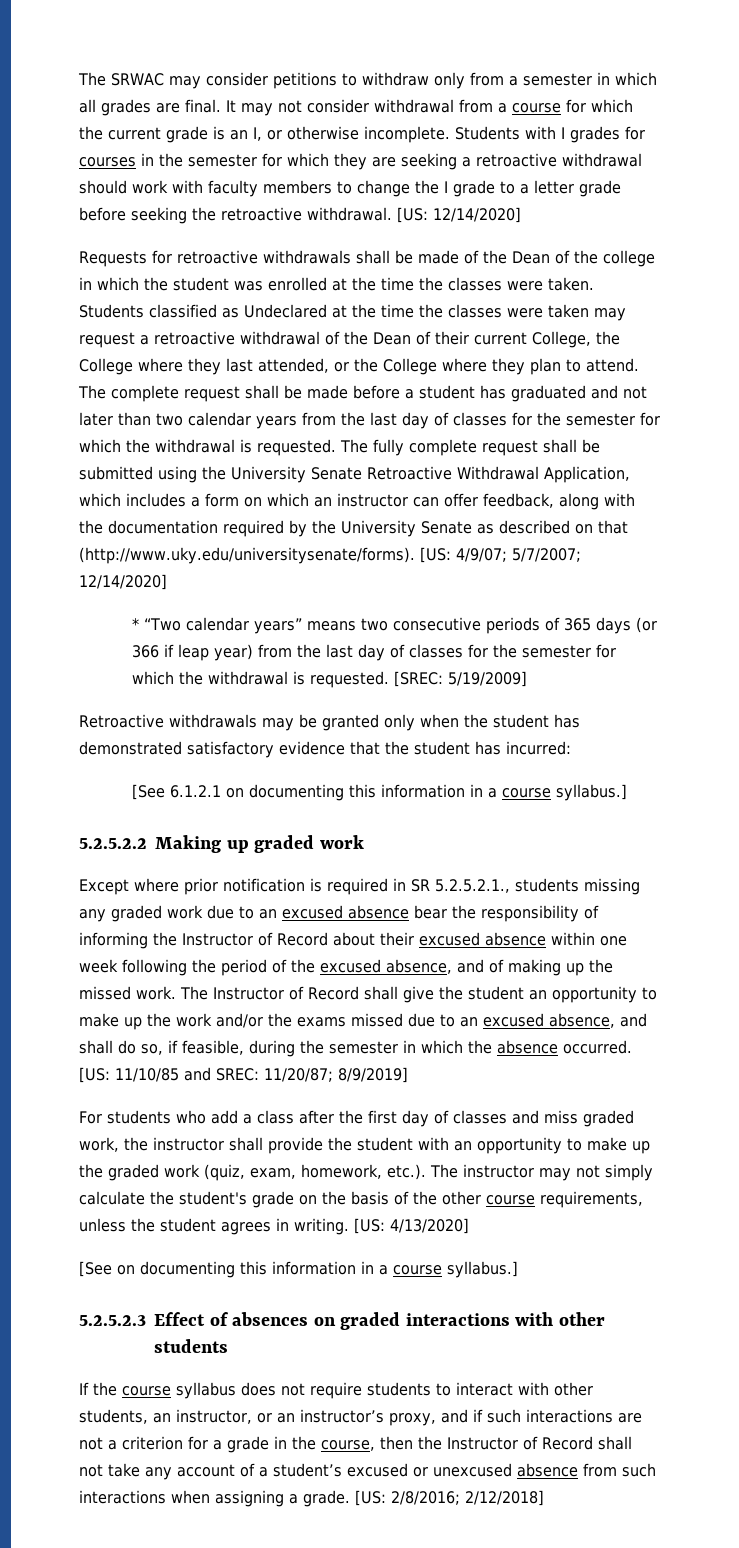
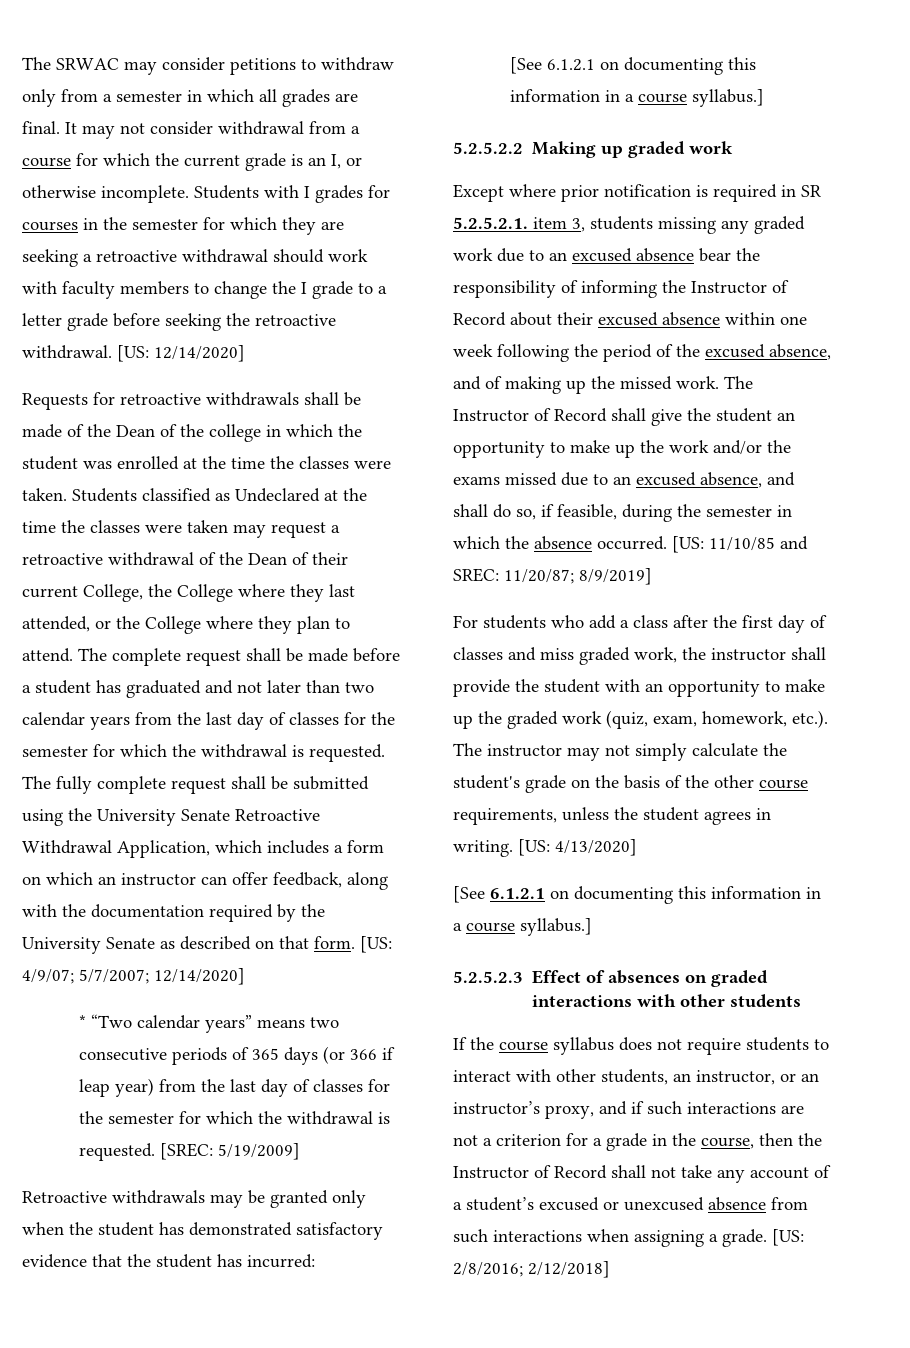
[79,547,415,564] (http://www.uky.edu/universitysenate/forms). -> [314,936,355,949] form.
[435,879,510,893] 5.2.5.2.1., -> [453,217,585,232] 5.2.5.2.1. item 3,
(112, 1269) none -> [490,888,545,899] 6.1.2.1

